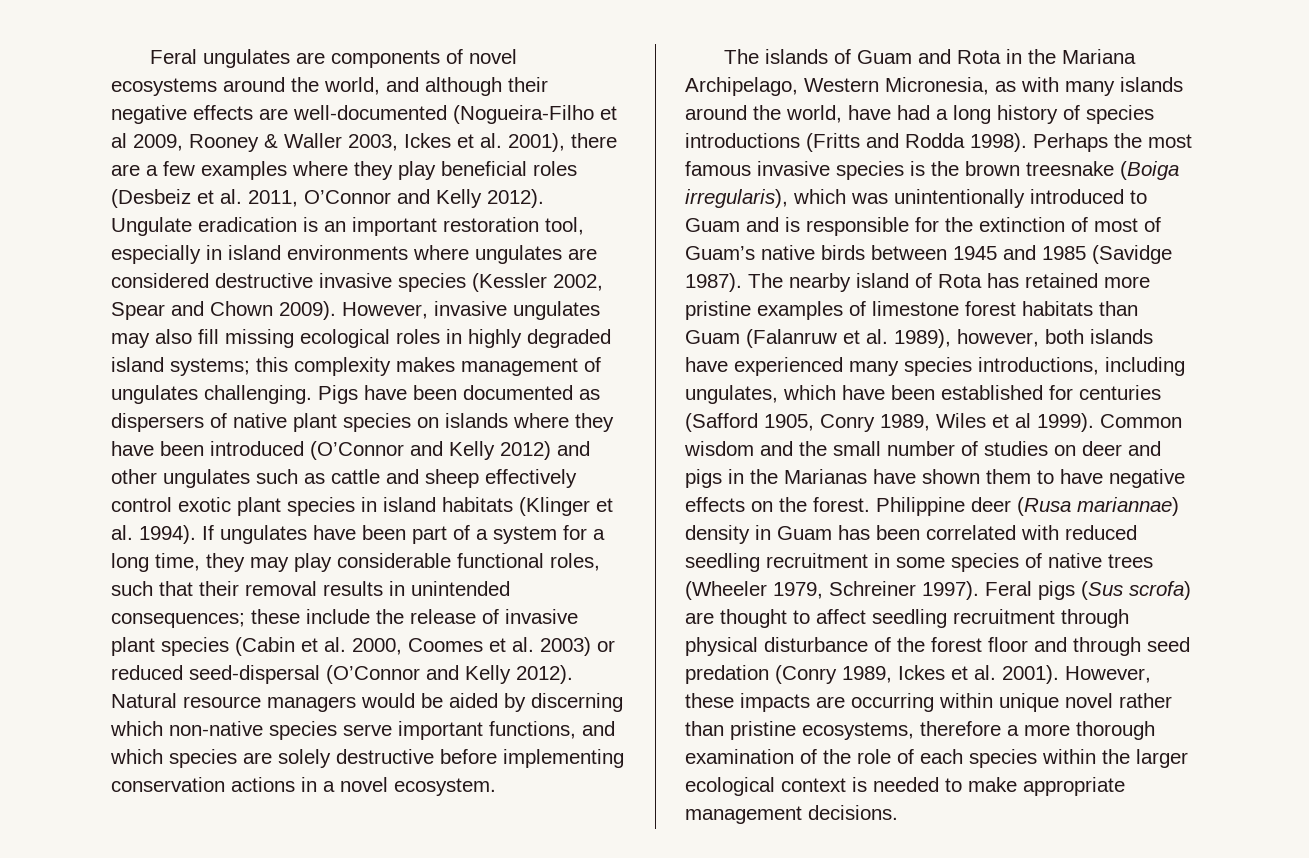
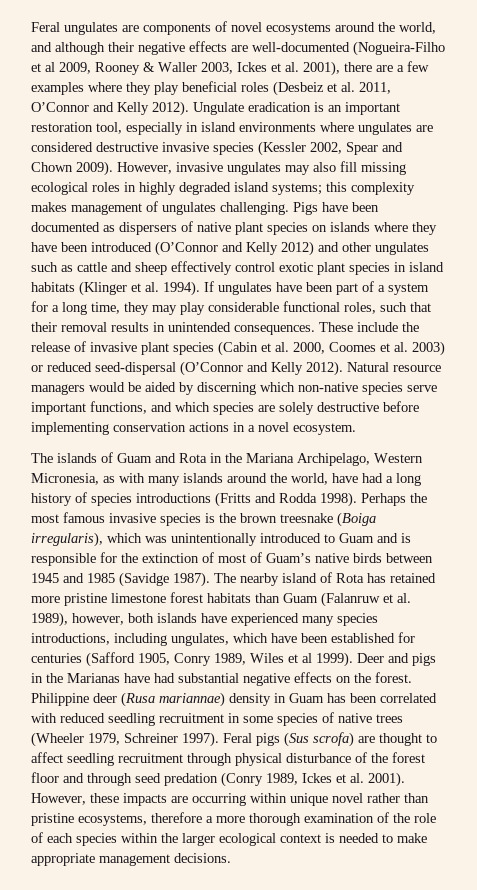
[111,609,300,628] consequences; these -> [234,322,353,335] consequences. These
[757,301,866,320] examples of -> (107, 599) none
[1100,414,1182,428] [684,441,1122,456] Common wisdom and the small number of studies on deer -> [357,653,384,663] Deer
[922,469,1103,484] shown them to have -> [154,673,239,683] had substantial

